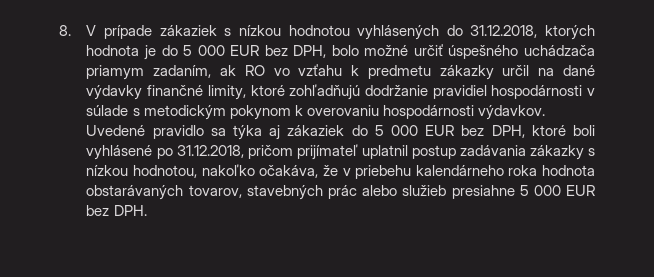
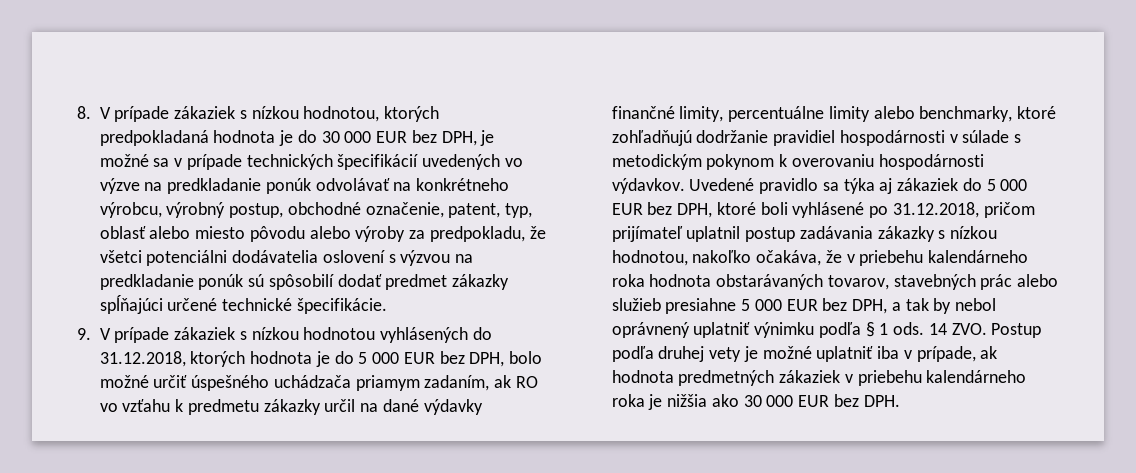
(281, 30) none -> [303,106,440,122] [99,130,495,146] [99,154,523,170] [99,178,510,194] [99,202,533,218] [99,226,546,242] [99,250,474,266] [99,274,510,290] [99,295,387,314] [77,327,299,343] hodnotou, ktorých predpokladaná hodnota je do 30 000 EUR bez DPH, je možné sa v prípade technických špecifikácií uvedených vo výzve na predkladanie ponúk odvolávať na konkrétneho výrobcu, výrobný postup, obchodné označenie, patent, typ, oblasť alebo miesto pôvodu alebo výroby za predpokladu, že všetci potenciálni dodávatelia oslovení s výzvou na predkladanie ponúk sú spôsobilí dodať predmet zákazky spĺňajúci určené technické špecifikácie. // 9. V prípade zákaziek s nízkou
(246, 92) none -> [728,106,1013,122] percentuálne limity alebo benchmarky,
(110, 210) none -> [852,298,997,314] [611,322,1042,338] [611,346,998,362] [611,370,1027,386] [611,394,859,410] DPH, a tak by nebol oprávnený uplatniť výnimku podľa § 1 ods. 14 ZVO. Postup podľa druhej vety je možné uplatniť iba v prípade, ak hodnota predmetných zákaziek v priebehu kalendárneho roka je nižšia ako 30 000 EUR bez

